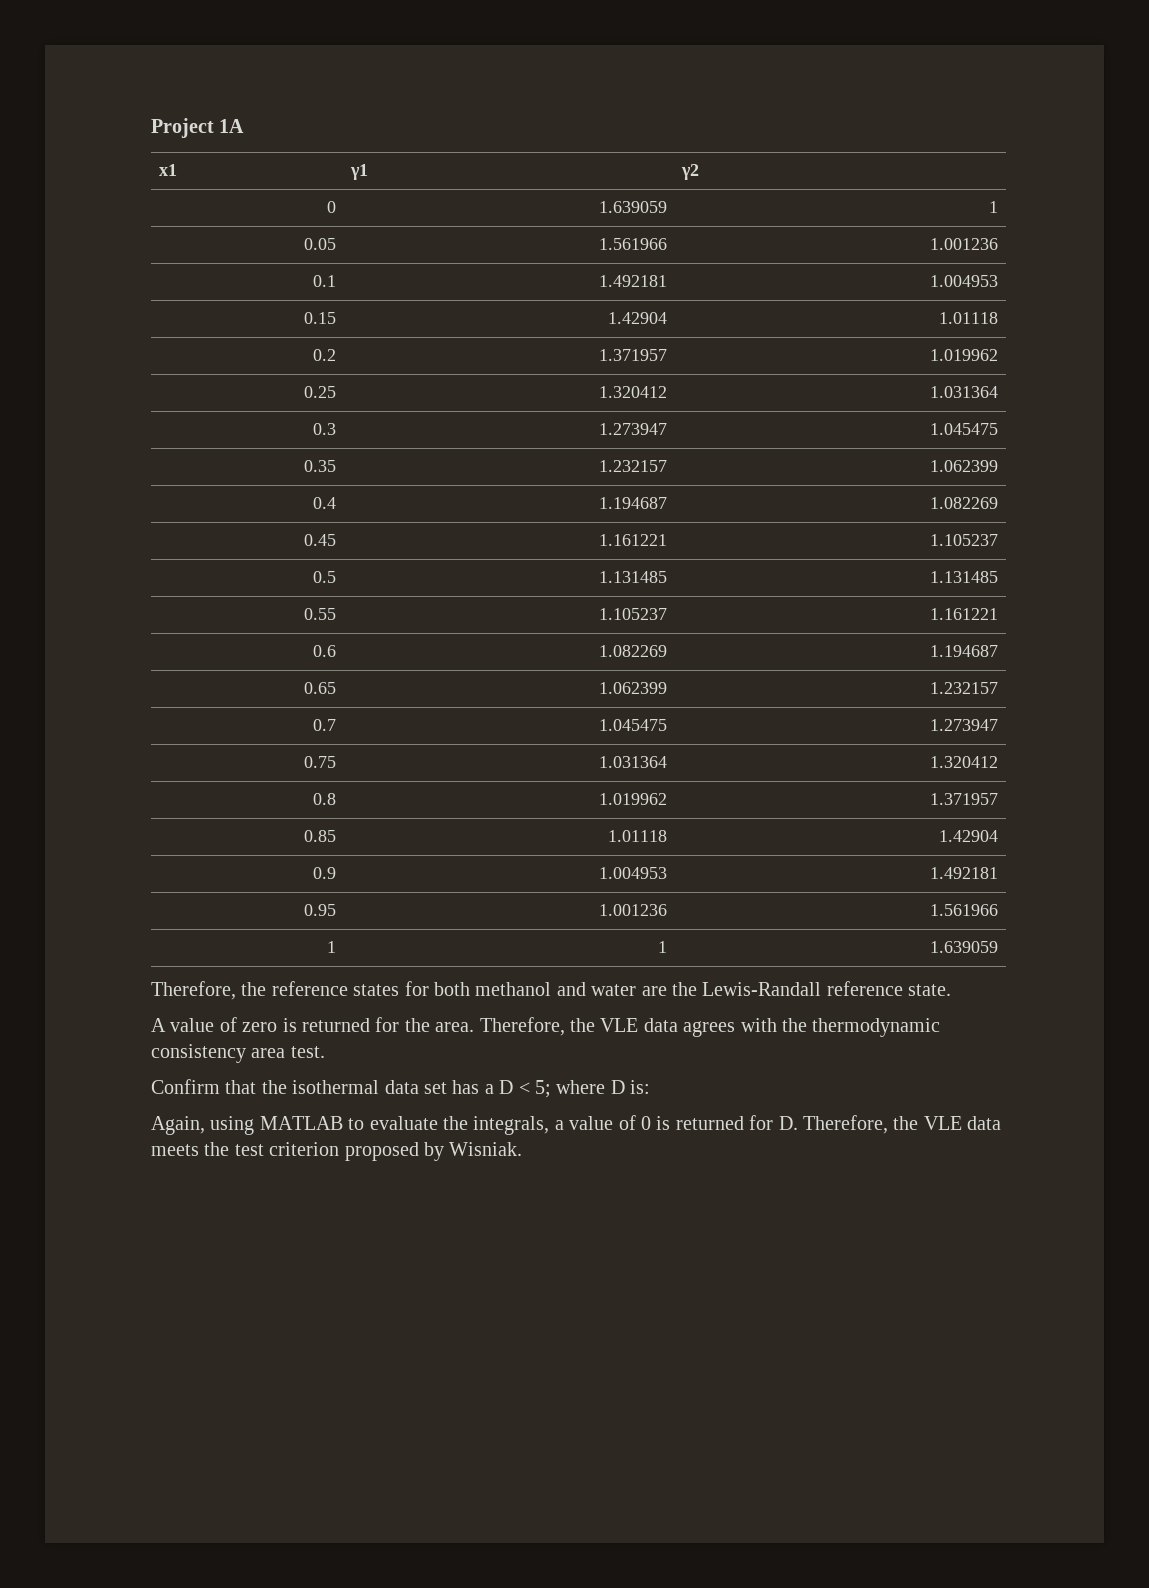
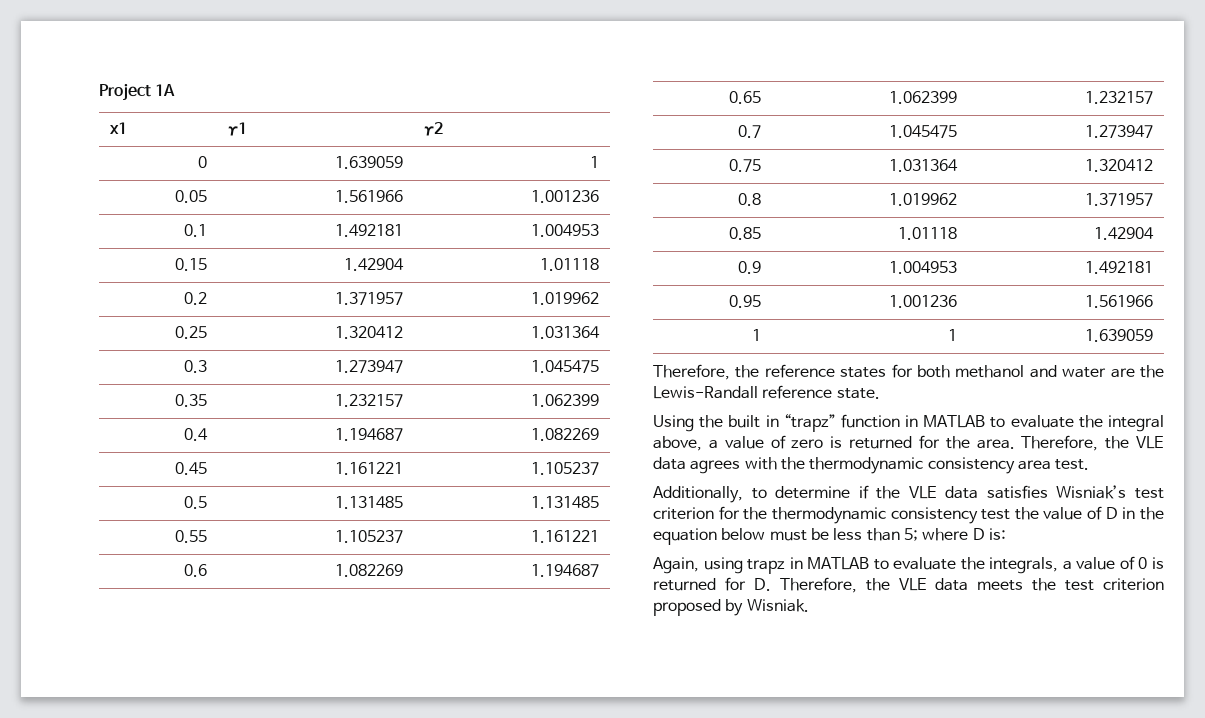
[151,1018,166,1032] A -> [653,414,1164,432] [653,436,718,451] Using the built in “trapz” function in MATLAB to evaluate the integral above, a
[151,1079,530,1094] Confirm that the isothermal data set has a D < -> [653,485,1164,503] [653,506,1164,524] [653,528,900,545] Additionally, to determine if the VLE data satisfies Wisniak’s test criterion for the thermodynamic consistency test the value of D in the equation below must be less than
(255, 1125) none -> [747,557,803,574] trapz in

